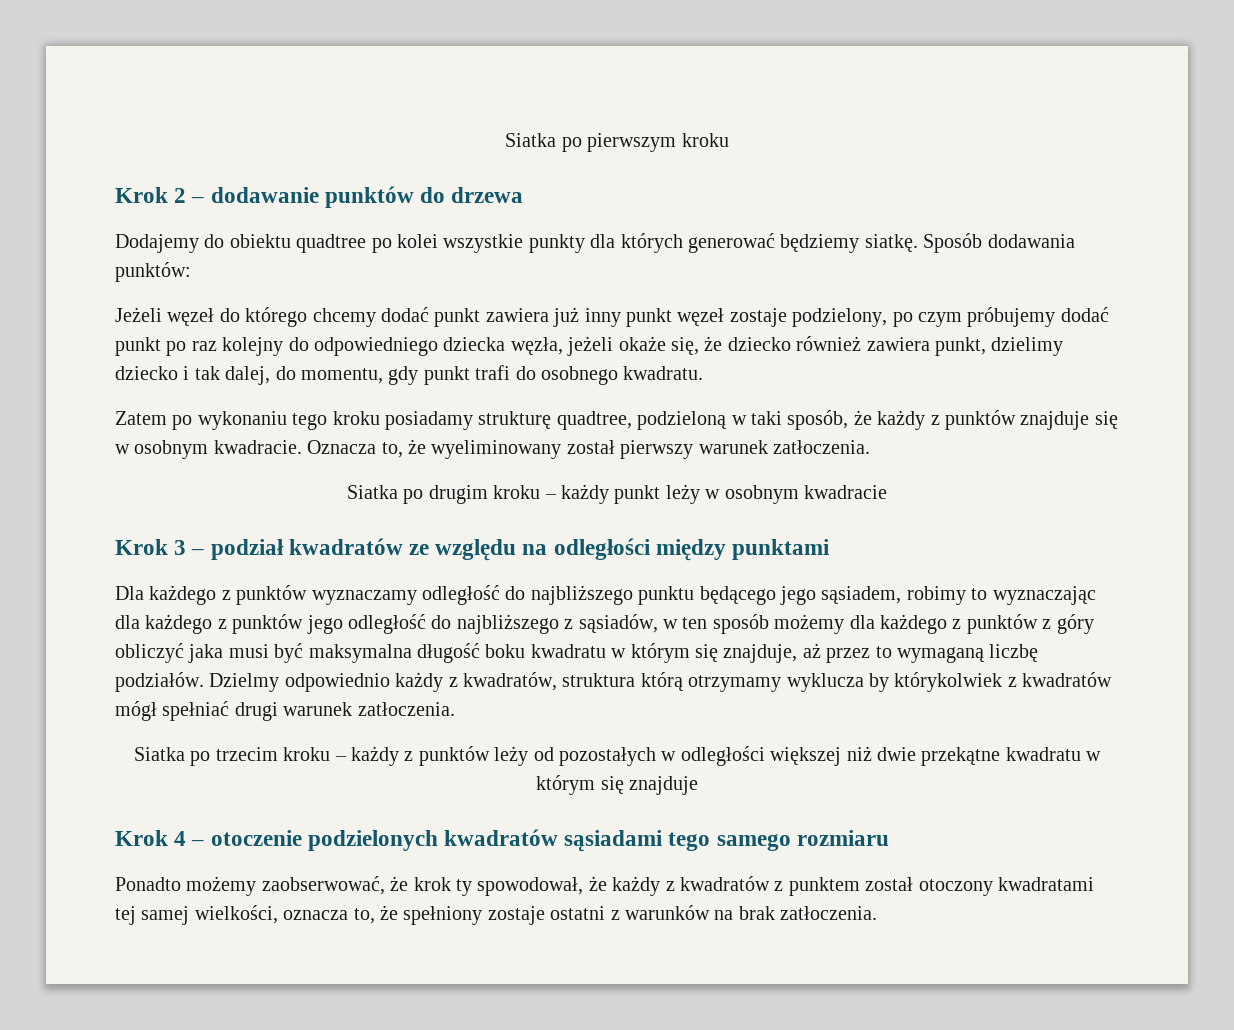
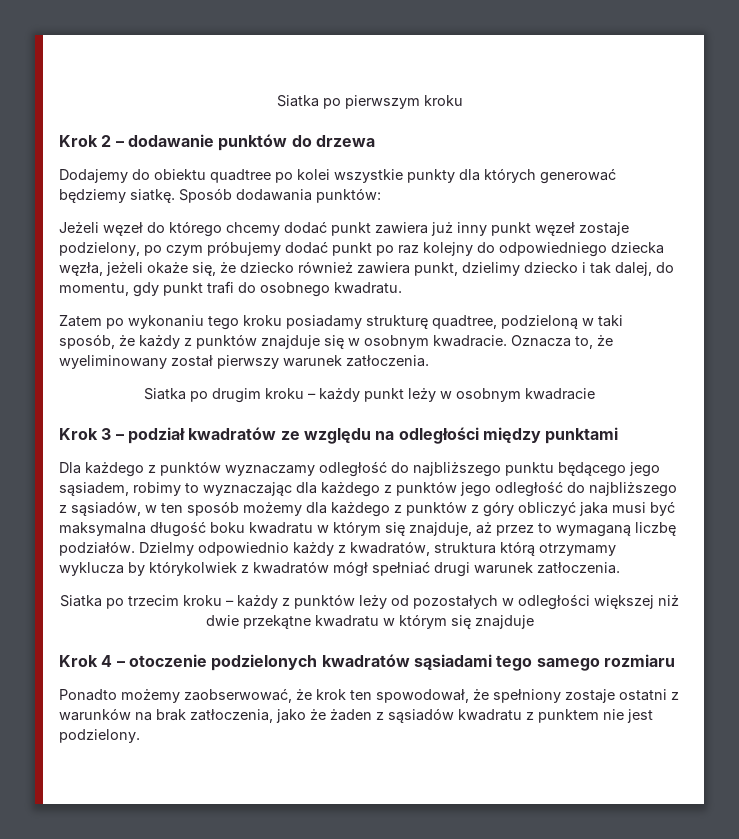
[455,879,472,896] ty -> [350,690,372,700] ten
[612,876,1094,896] [115,905,398,925] każdy z kwadratów z punktem został otoczony kwadratami tej samej wielkości, oznacza to, że -> (489, 694) none
[780,906,878,920] zatłoczenia. -> [190,708,653,723] [59,729,140,743] zatłoczenia, jako że żaden z sąsiadów kwadratu z punktem nie jest podzielony.

